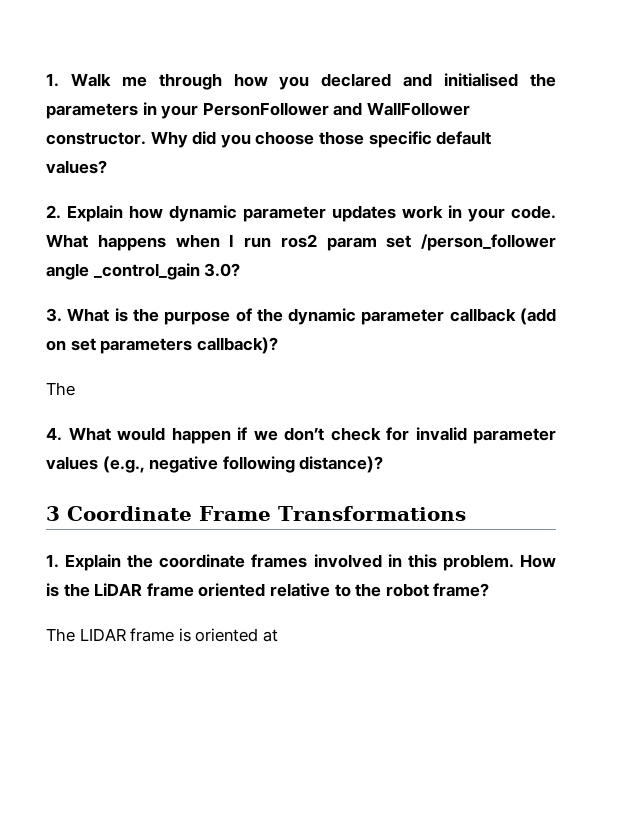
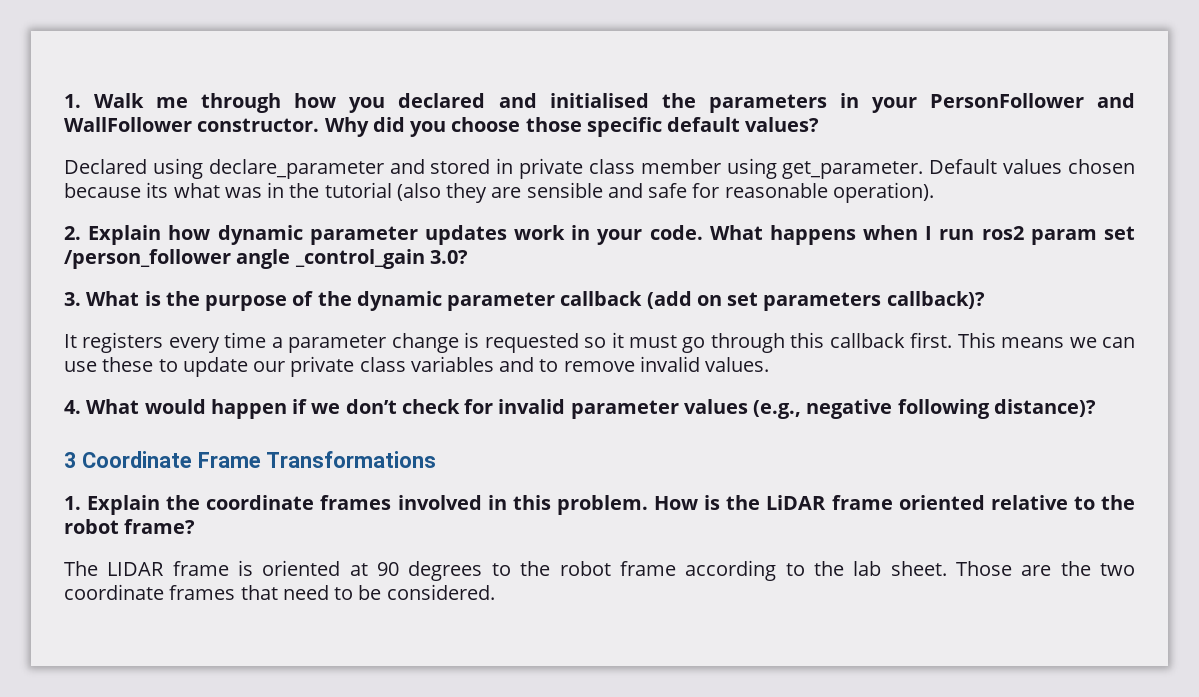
(107, 167) none -> [64,158,1135,179] [64,182,934,203] // Declared using declare_parameter and stored in private class member using get_parameter. Default values chosen because its what was in the tutorial (also they are sensible and safe for reasonable operation).
[46,382,75,396] The -> [64,332,1136,353] [64,356,770,377] It registers every time a parameter change is requested so it must go through this callback first. This means we can use these to update our private class variables and to remove invalid values.
(278, 635) none -> [377,560,1136,581] [64,584,495,600] 90 degrees to the robot frame according to the lab sheet. Those are the two coordinate frames that need to be considered.

